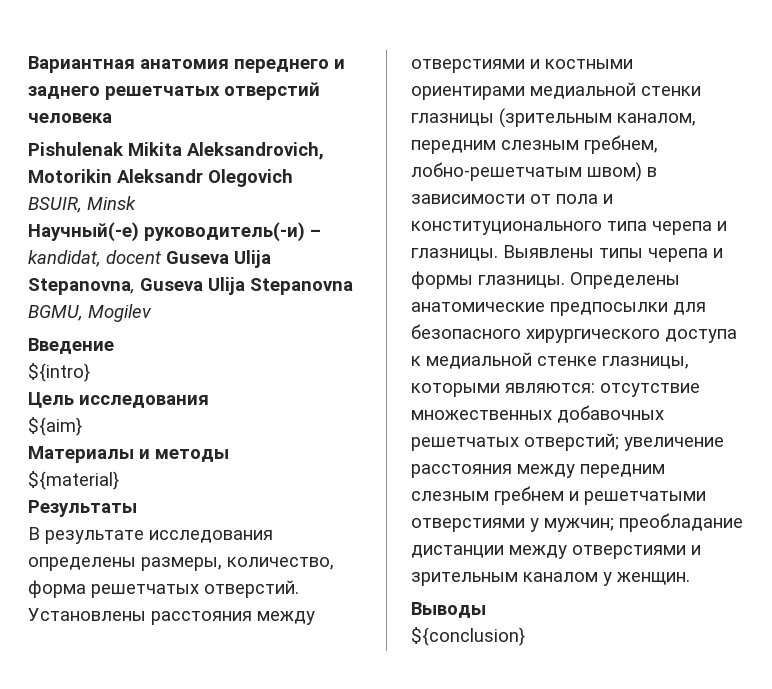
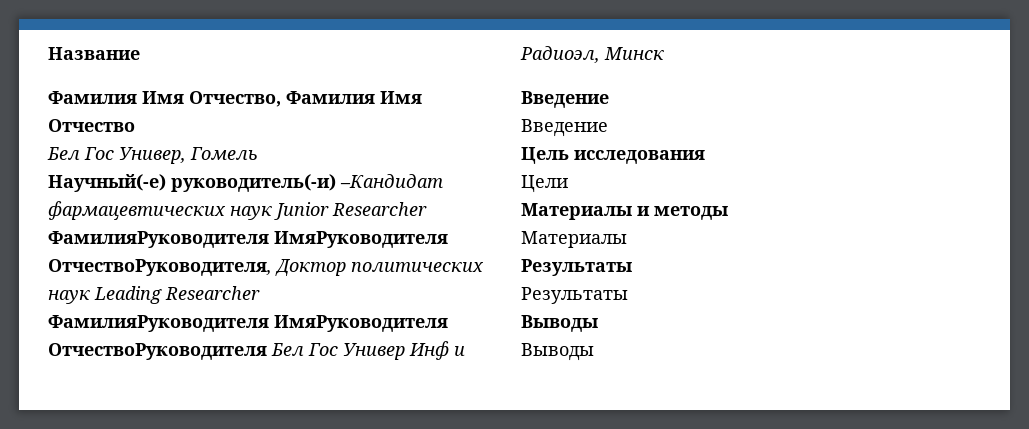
[28,56,345,73] [28,82,320,100] [28,113,112,123] [28,142,324,160] [28,169,293,187] [28,196,136,213] [28,222,321,242] [28,250,271,268] [28,277,353,295] [28,304,152,322] [28,338,114,354] [28,363,90,382] Вариантная анатомия переднего и заднего решетчатых отверстий человека // Pishulenak Mikita Aleksandrovich, Motorikin Aleksandr Olegovich // BSUIR, Minsk // Научный(-е) руководитель(-и) – kandidat, docent Guseva Ulija Stepanovna, Guseva Ulija Stepanovna BGMU, Mogilev // Введение // ${intro} -> [48,47,140,60] [48,91,422,107] [48,119,135,132] [47,147,258,164] [48,174,443,192] [48,201,427,220] [48,231,448,248] [48,259,484,276] [48,286,260,304] [48,315,448,332] [48,341,465,360] [520,46,664,63] [521,91,609,108] [521,119,608,137] Название // Фамилия Имя Отчество, Фамилия Имя Отчество // Бел Гос Универ, Гомель // Научный(-е) руководитель(-и) –Кандидат фармацевтических наук Junior Researcher ФамилияРуководителя ИмяРуководителя ОтчествоРуководителя, Доктор политических наук Leading Researcher ФамилияРуководителя ИмяРуководителя ОтчествоРуководителя Бел Гос Универ Инф и Радиоэл, Минск // Введение // Введение
[28,417,82,436] ${aim} -> [521,175,568,193] Цели
[28,471,119,490] [28,500,137,517] [28,527,273,544] [28,557,334,571] [28,580,299,598] [28,608,315,625] [411,59,633,73] [411,82,701,100] [411,108,696,128] [411,135,658,154] [411,162,657,182] [411,194,613,204] [411,221,727,235] [411,245,723,262] [411,271,680,289] [411,302,706,316] [411,324,737,343] [411,352,689,369] [411,383,700,397] [411,405,664,423] [411,433,724,451] [411,464,665,478] [411,486,706,505] [411,513,743,532] [411,545,701,559] [411,572,690,586] ${material} // Результаты // В результате исследования определены размеры, количество, форма решетчатых отверстий. Установлены расстояния между отверстиями и костными ориентирами медиальной стенки глазницы (зрительным каналом, передним слезным гребнем, лобно-решетчатым швом) в зависимости от пола и конституционального типа черепа и глазницы. Выявлены типы черепа и формы глазницы. Определены анатомические предпосылки для безопасного хирургического доступа к медиальной стенке глазницы, которыми являются: отсутствие множественных добавочных решетчатых отверстий; увеличение расстояния между передним слезным гребнем и решетчатыми отверстиями у мужчин; преобладание дистанции между отверстиями и зрительным каналом у женщин. -> [521,231,627,248] [521,259,632,276] [521,287,628,304] Материалы // Результаты // Результаты
[411,627,525,646] ${conclusion} -> [521,343,594,361] Выводы

